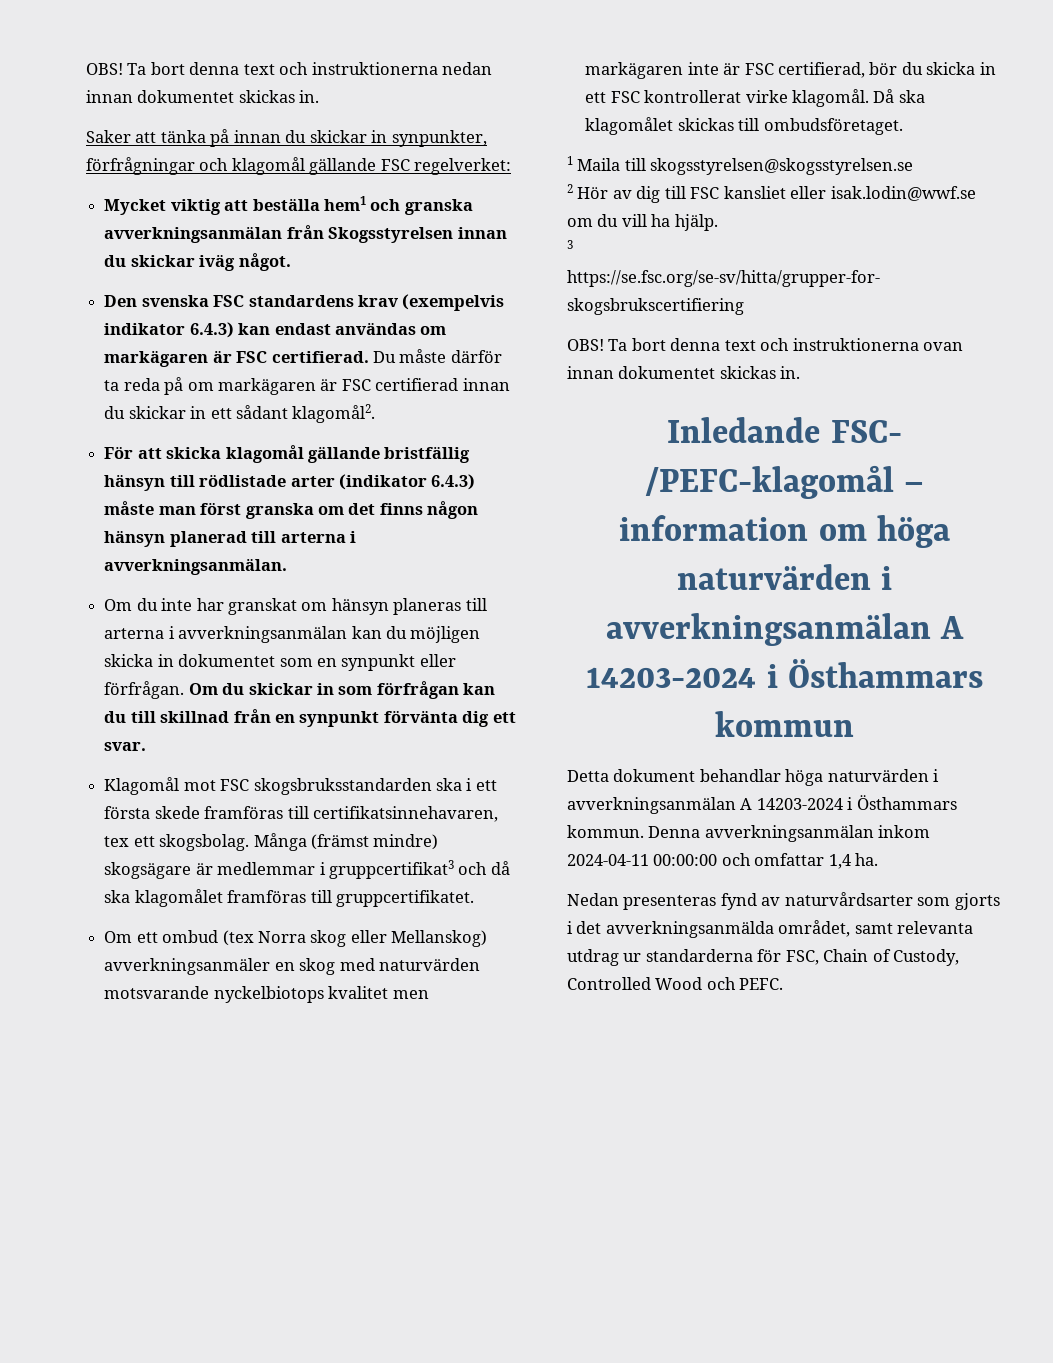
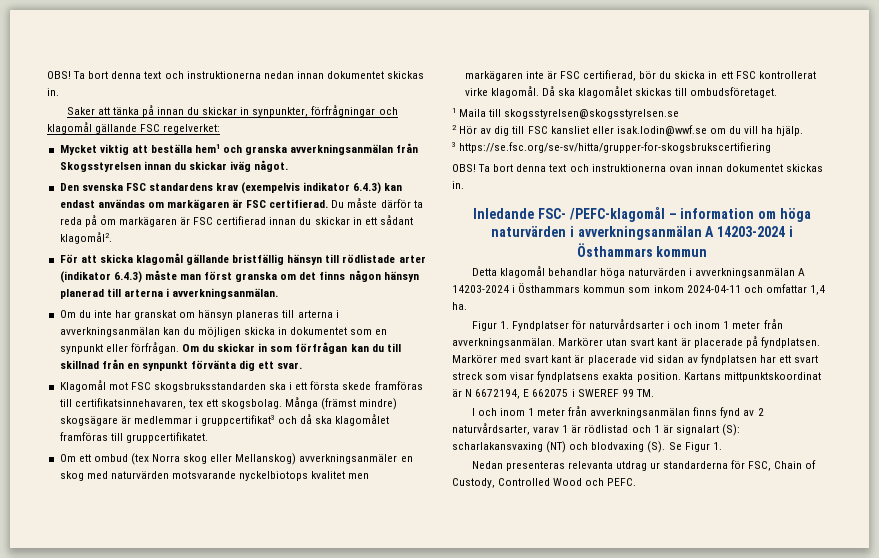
[613,769,696,782] dokument -> [499,266,545,278] klagomål
[567,825,874,842] kommun. Denna avverkningsanmälan -> [583,285,651,293] kommun som
[653,854,718,866] 00:00:00 -> (741, 289) none
[567,892,1000,910] [567,920,893,938] Nedan presenteras fynd av naturvårdsarter som gjorts i det avverkningsanmälda området, samt -> [471,319,783,331] [452,336,820,348] [452,354,819,365] [452,371,821,382] [452,389,654,399] [471,406,764,418] [452,423,740,436] [452,441,722,453] [471,461,565,471] Figur 1. Fyndplatser för naturvårdsarter i och inom 1 meter från avverkningsanmälan. Markörer utan svart kant är placerade på fyndplatsen. Markörer med svart kant är placerade vid sidan av fyndplatsen har ett svart streck som visar fyndplatsens exakta position. Kartans mittpunktskoordinat är N 6672194, E 662075 i SWEREF 99 TM. // I och inom 1 meter från avverkningsanmälan finns fynd av 2 naturvårdsarter, varav 1 är rödlistad och 1 är signalart (S): scharlakansvaxing (NT) och blodvaxing (S). Se Figur 1. // Nedan presenteras

